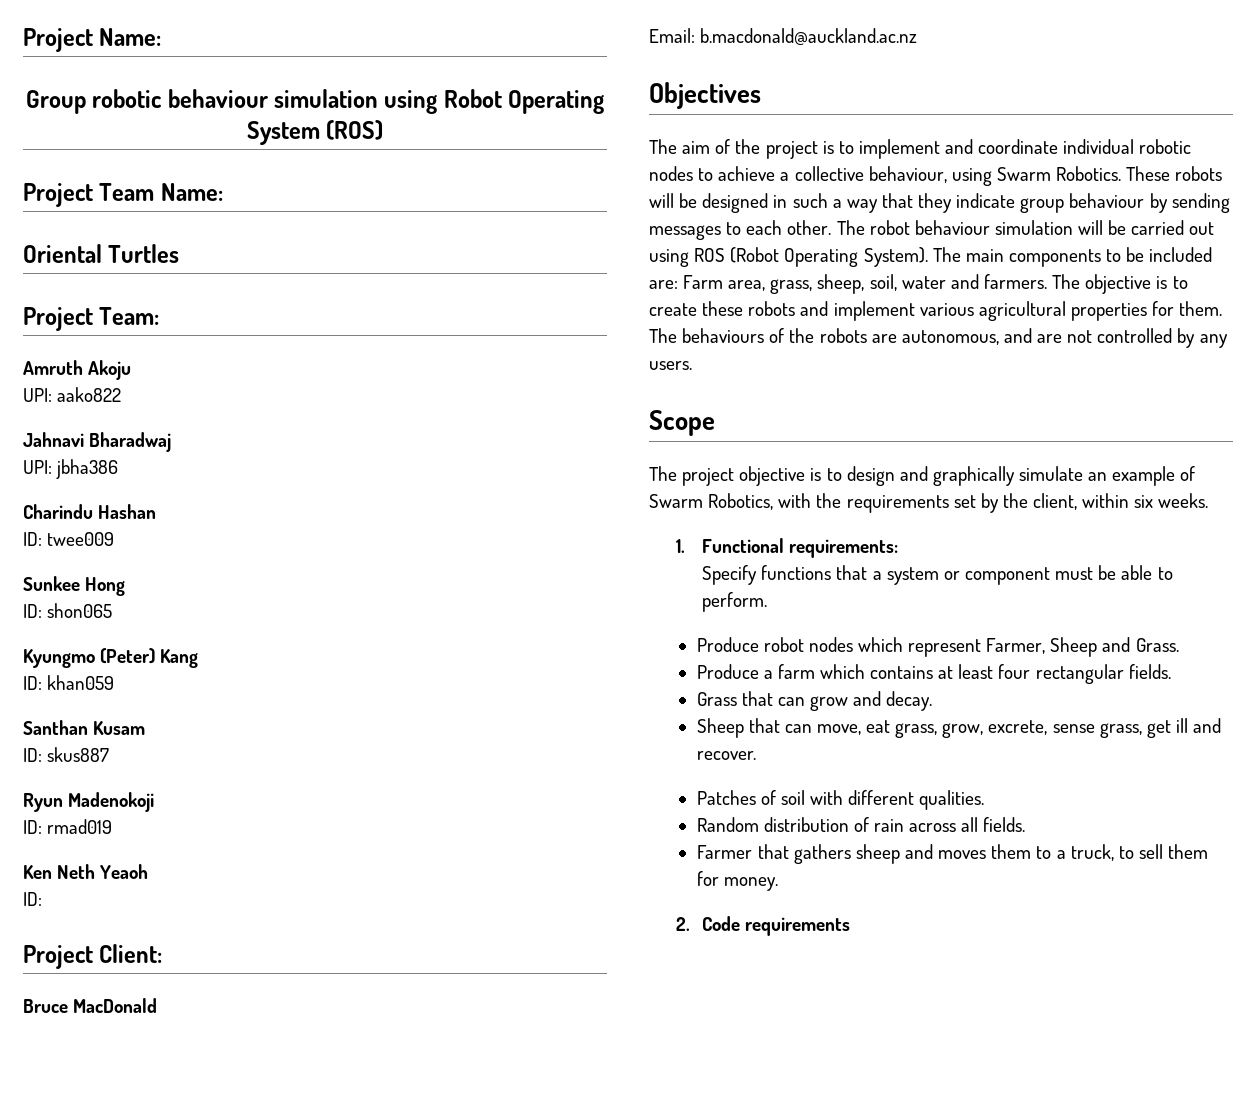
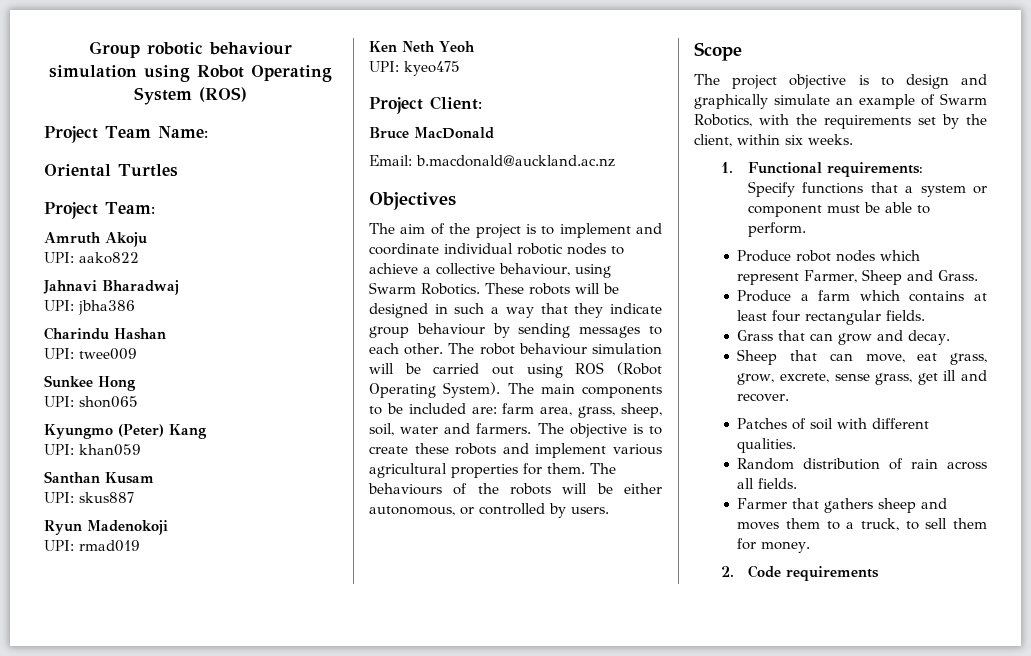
[23,28,162,52] Project Name: // -> (89, 49) none
[23,532,42,546] ID: -> [44,348,74,359] UPI:
[23,604,42,618] ID: -> [44,396,74,407] UPI:
[23,676,42,690] ID: -> [44,444,74,455] UPI:
[23,748,42,762] ID: -> [44,492,74,503] UPI:
[23,820,42,834] ID: -> [44,540,74,551] UPI:
[100,864,149,879] [23,892,42,906] Yeaoh // ID: -> [439,41,475,52] [369,61,460,76] Yeoh // UPI: kyeo475
[683,275,724,289] Farm -> [502,403,535,414] farm
[871,328,1093,345] are autonomous, and are not -> [562,483,662,494] [369,506,474,516] will be either autonomous, or
[1199,334,1228,348] any -> (566, 510) none

